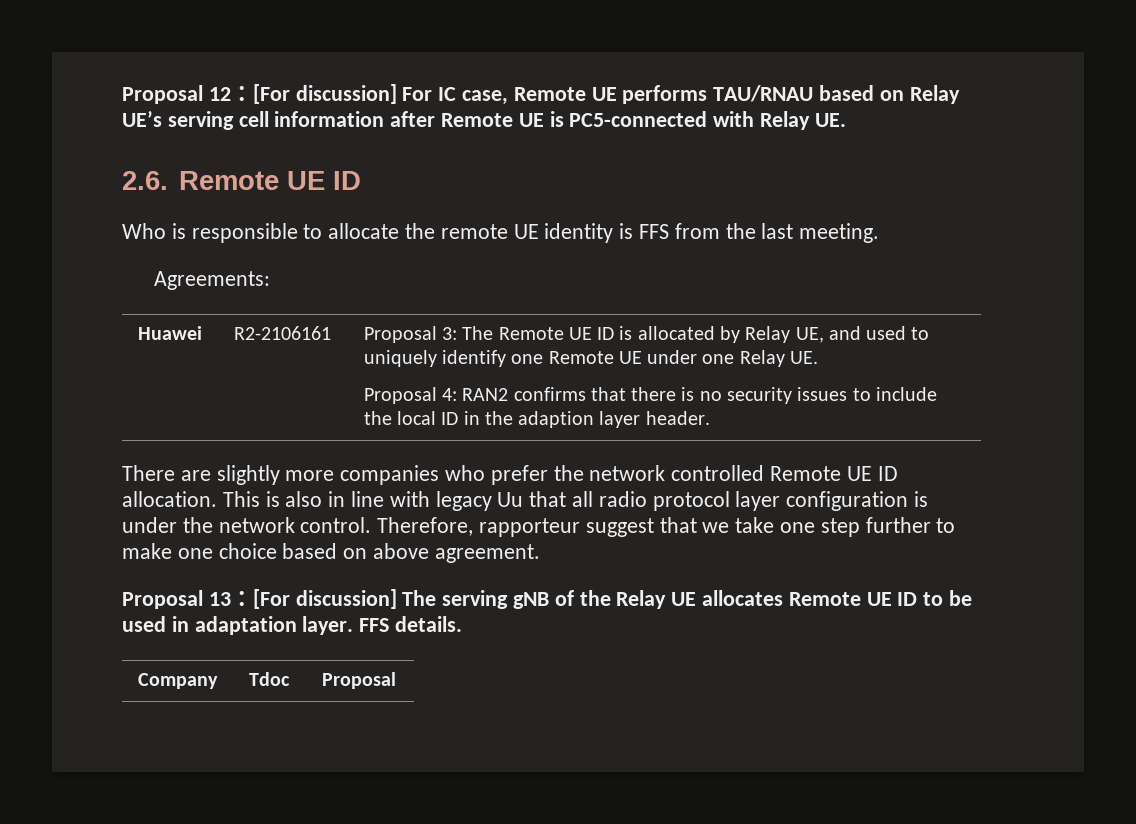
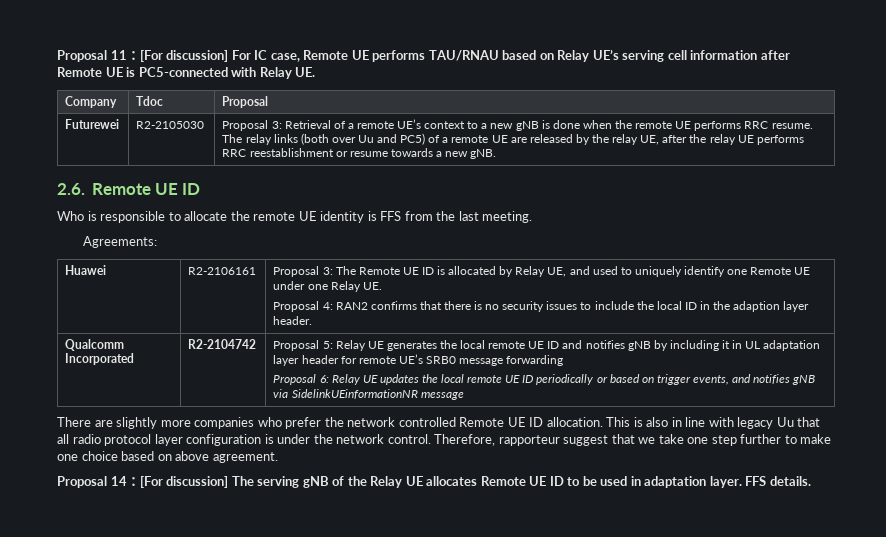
[122,85,231,104] Proposal 12 -> [57,50,127,62] Proposal 11
(846, 120) none -> [65,96,118,108] [136,96,164,106] [222,96,269,108] [65,119,120,129] [136,121,205,129] [222,119,813,131] [222,133,804,145] [222,148,497,159] // Company | Tdoc | Proposal // Futurewei | R2-2105030 | Proposal 3: Retrieval of a remote UE’s context to a new gNB is done when the remote UE performs RRC resume. The relay links (both over Uu and PC5) of a remote UE are released by the relay UE, after the relay UE performs RRC reestablishment or resume towards a new gNB.
(710, 418) none -> [65,339,125,351] [65,353,135,365] [188,339,257,349] [273,340,821,351] [273,354,564,366] [273,374,816,385] [273,389,464,400] // Qualcomm Incorporated | R2-2104742 | Proposal 5: Relay UE generates the local remote UE ID and notifies gNB by including it in UL adaptation layer header for remote UE’s SRB0 message forwarding // Proposal 6: Relay UE updates the local remote UE ID periodically or based on trigger events, and notifies gNB via SidelinkUEinformationNR message
[208,592,231,606] 13 -> [110,476,127,486] 14
[137,673,218,689] [248,672,290,686] [321,672,396,689] // Company | Tdoc | Proposal -> (811, 481) none

